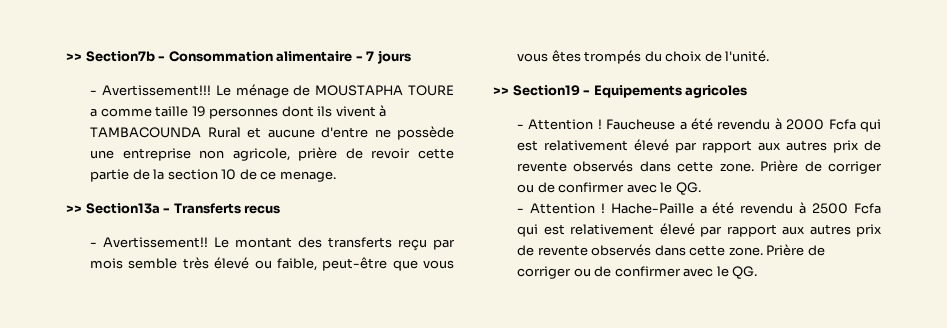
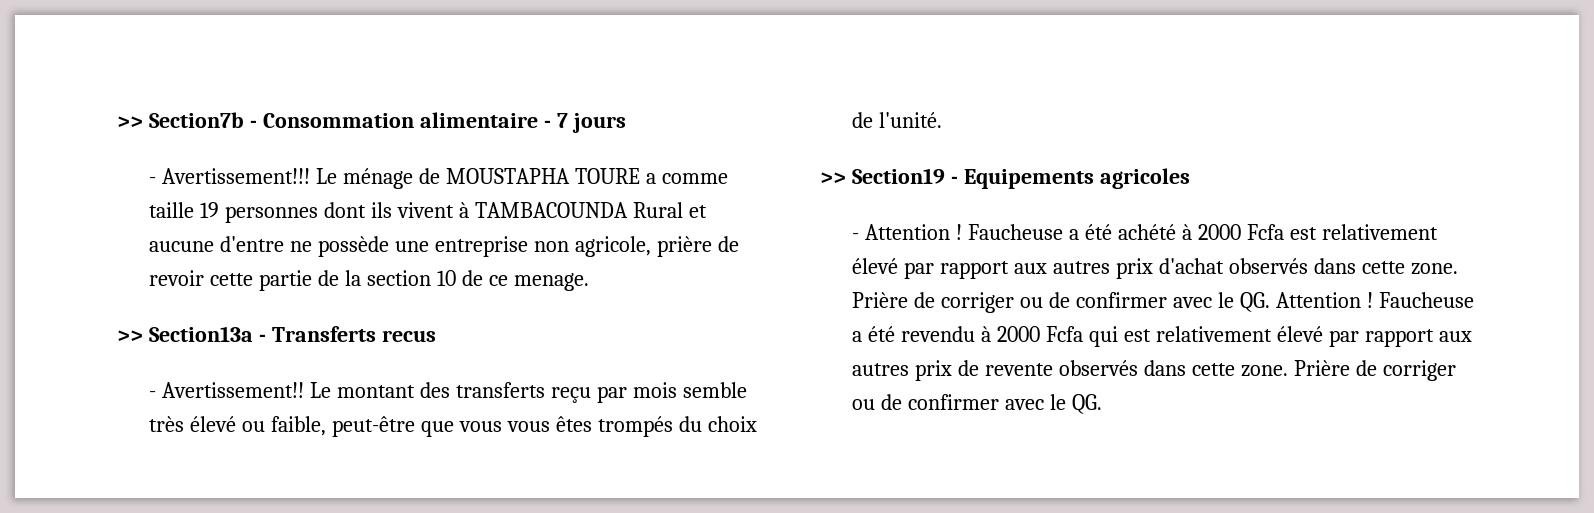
(714, 124) none -> [1117,224,1438,240] [852,258,1458,279] [852,292,1474,313] [852,326,896,342] achété à 2000 Fcfa est relativement élevé par rapport aux autres prix d'achat observés dans cette zone. Prière de corriger ou de confirmer avec le QG. Attention ! Faucheuse a été
[517,202,881,214] [517,223,883,237] [517,244,825,256] [517,266,758,279] // - Attention ! Hache-Paille a été revendu à 2500 Fcfa qui est relativement élevé par rapport aux autres prix de revente observés dans cette zone. Prière de corriger ou de confirmer avec le QG. -> (1102, 404) none

